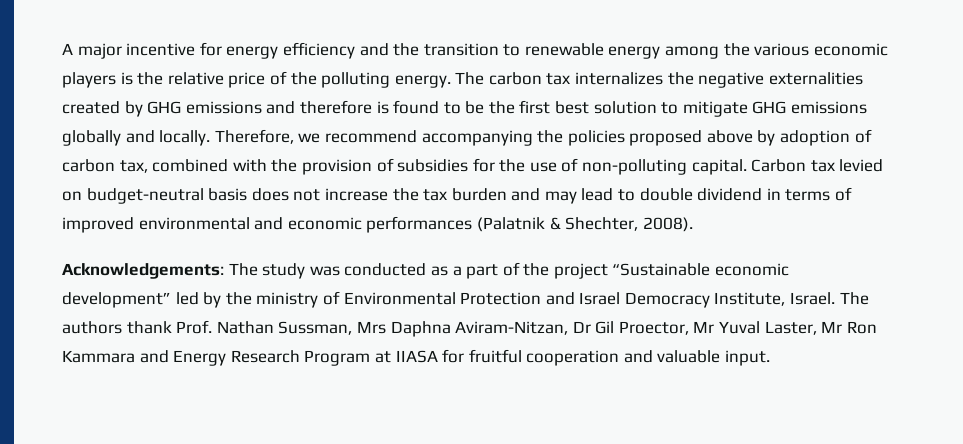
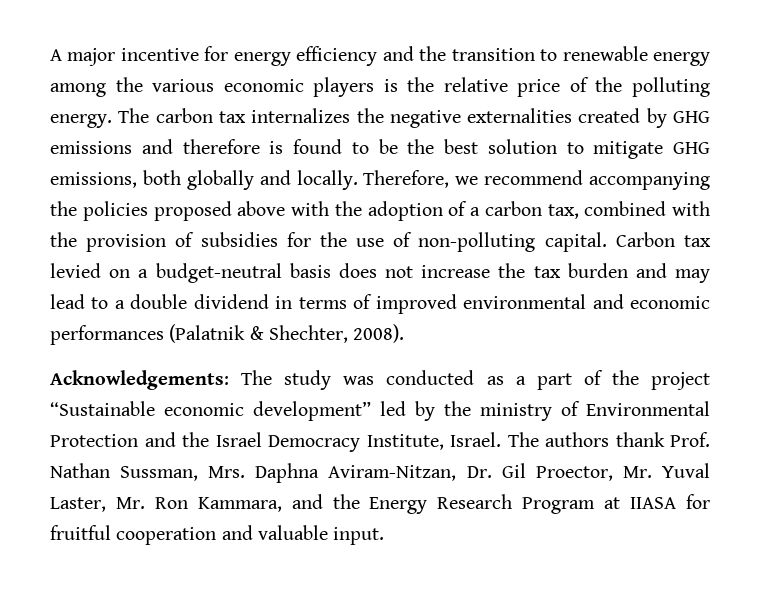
[519,100,551,114] first -> (435, 146) none
[791,101,868,114] emissions -> [50,170,181,188] emissions, both
[757,130,776,146] by -> [291,201,362,216] with the
(872, 136) none -> [470,207,480,216] a
(82, 196) none -> [138,269,149,278] a
(636, 195) none -> [114,300,125,309] a
(575, 298) none -> [182,432,209,447] the
[356,321,386,334] Mrs -> [208,466,246,478] Mrs.
[572,321,591,333] Dr -> [466,466,492,478] Dr.
[693,321,715,333] Mr -> [622,466,652,478] Mr.
[821,321,877,334] [62,350,169,363] Mr Ron Kammara and -> [115,494,360,512] Mr. Ron Kammara, and the

